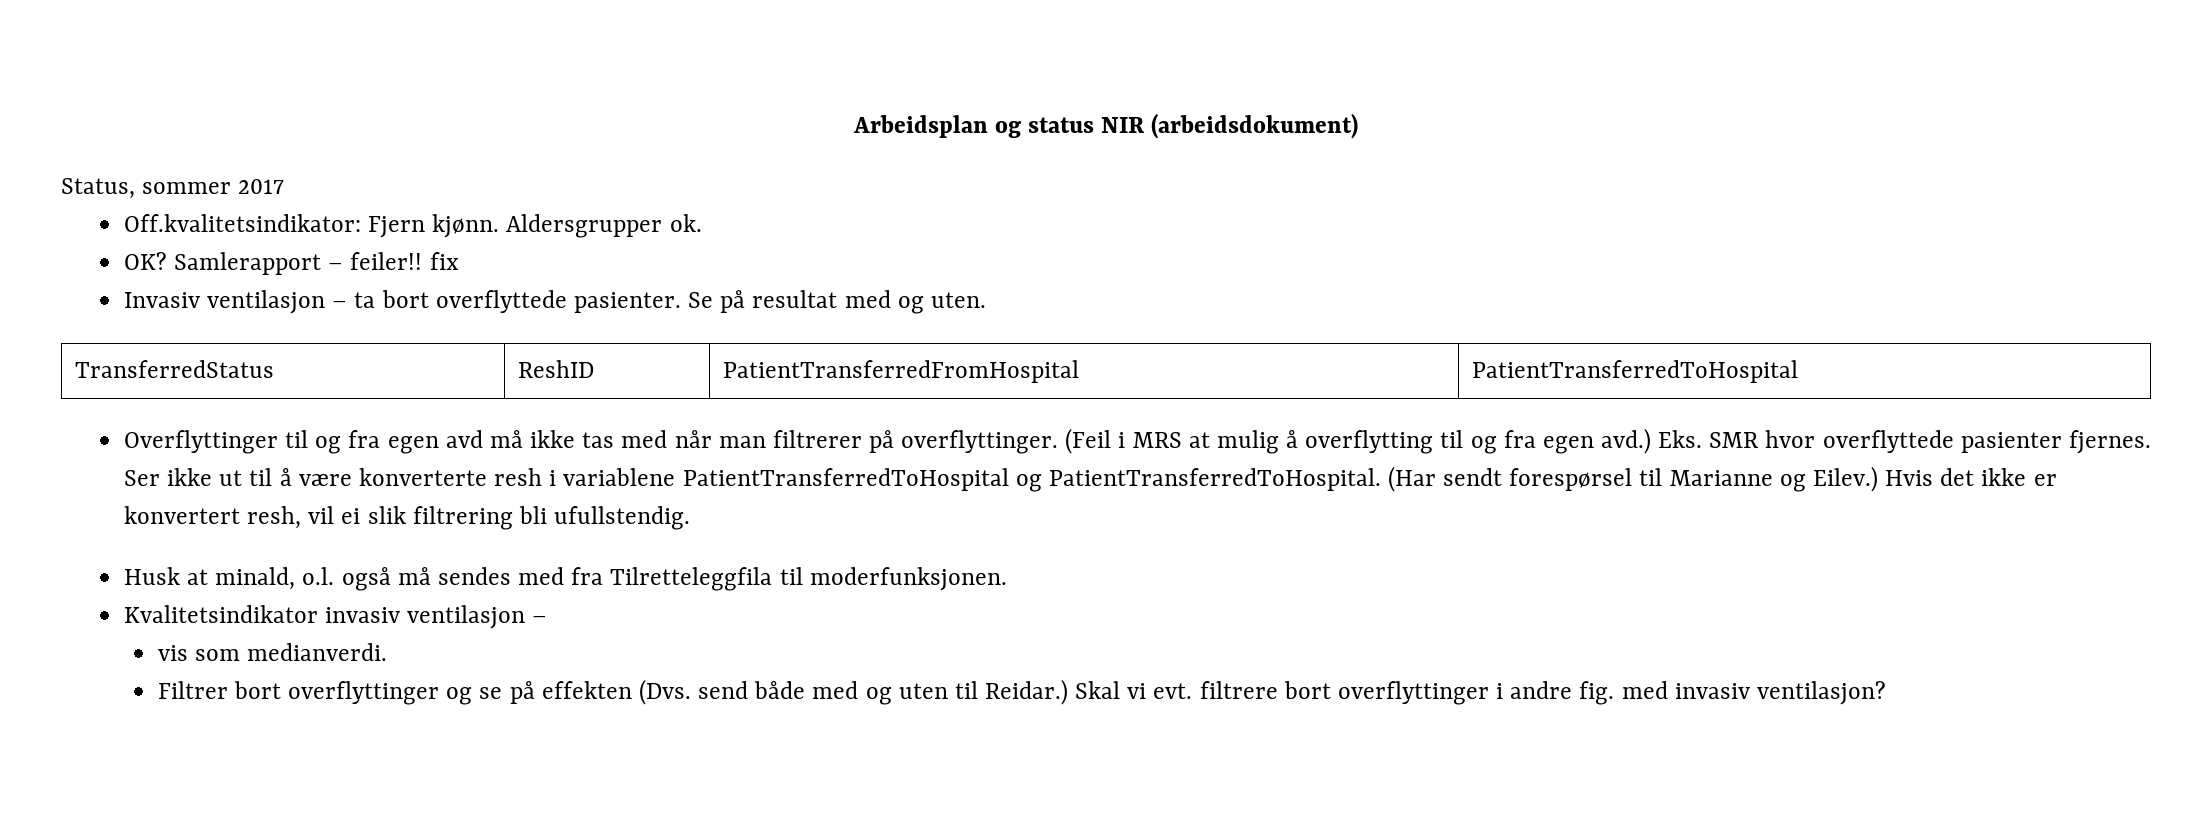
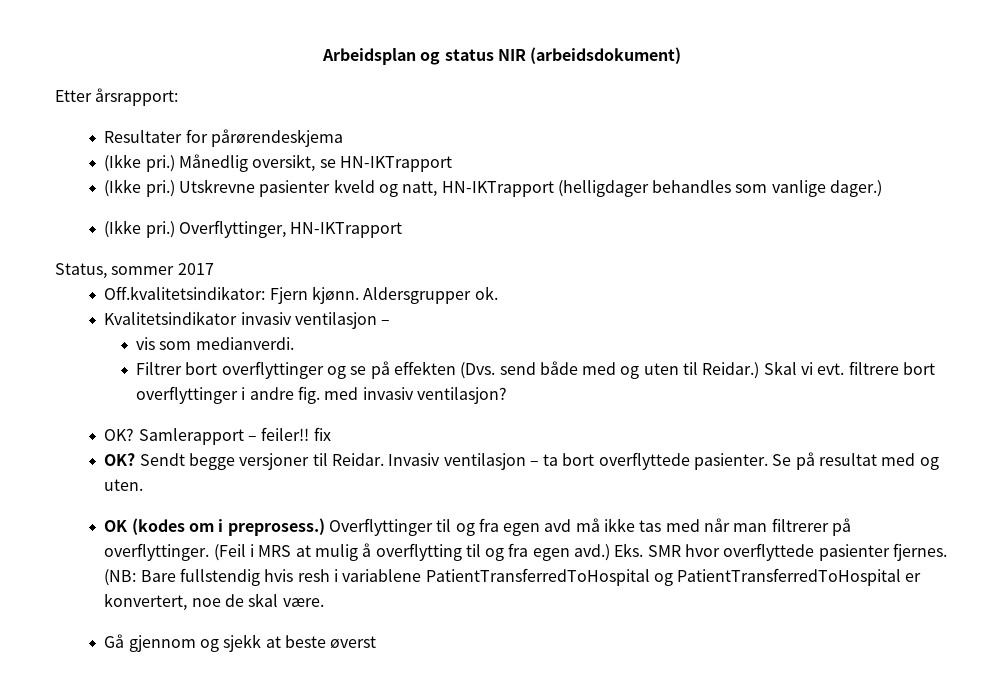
(1359, 126) none -> [55,88,179,106] [104,129,343,147] [104,154,452,172] [104,179,883,197] [104,220,403,238] // Etter årsrapport: // Resultater for pårørendeskjema // (Ikke pri.) Månedlig oversikt, se HN-IKTrapport // (Ikke pri.) Utskrevne pasienter kveld og natt, HN-IKTrapport (helligdager behandles som vanlige dager.) // (Ikke pri.) Overflyttinger, HN-IKTrapport
[123,252,459,275] [123,290,986,314] [75,360,275,378] [518,360,595,378] [723,360,1080,383] [1472,360,1799,383] [123,428,2151,454] [123,466,2057,492] [123,506,691,530] [123,567,1007,591] // OK? Samlerapport – feiler!! fix // Invasiv ventilasjon – ta bort overflyttede pasienter. Se på resultat med og uten. // TransferredStatus | ReshID | PatientTransferredFromHospital | PatientTransferredToHospital // Overflyttinger til og fra egen avd må ikke tas med når man filtrerer på overflyttinger. (Feil i MRS at mulig å overflytting til og fra egen avd.) Eks. SMR hvor overflyttede pasienter fjernes. Ser ikke ut til å være konverterte resh i variablene PatientTransferredToHospital og PatientTransferredToHospital. (Har sendt forespørsel til Marianne og Eilev.) Hvis det ikke er konvertert resh, vil ei slik filtrering bli ufullstendig. // Husk at minald, o.l. også må sendes med fra Tilretteleggfila til moderfunksjonen. -> (498, 293) none
(1886, 693) none -> [104,427,331,445] [104,452,939,470] [104,479,144,491] [104,518,852,536] [104,543,948,561] [104,568,922,586] [104,593,324,611] [104,634,377,652] // OK? Samlerapport – feiler!! fix // OK? Sendt begge versjoner til Reidar. Invasiv ventilasjon – ta bort overflyttede pasienter. Se på resultat med og uten. // OK (kodes om i preprosess.) Overflyttinger til og fra egen avd må ikke tas med når man filtrerer på overflyttinger. (Feil i MRS at mulig å overflytting til og fra egen avd.) Eks. SMR hvor overflyttede pasienter fjernes. (NB: Bare fullstendig hvis resh i variablene PatientTransferredToHospital og PatientTransferredToHospital er konvertert, noe de skal være. // Gå gjennom og sjekk at beste øverst

